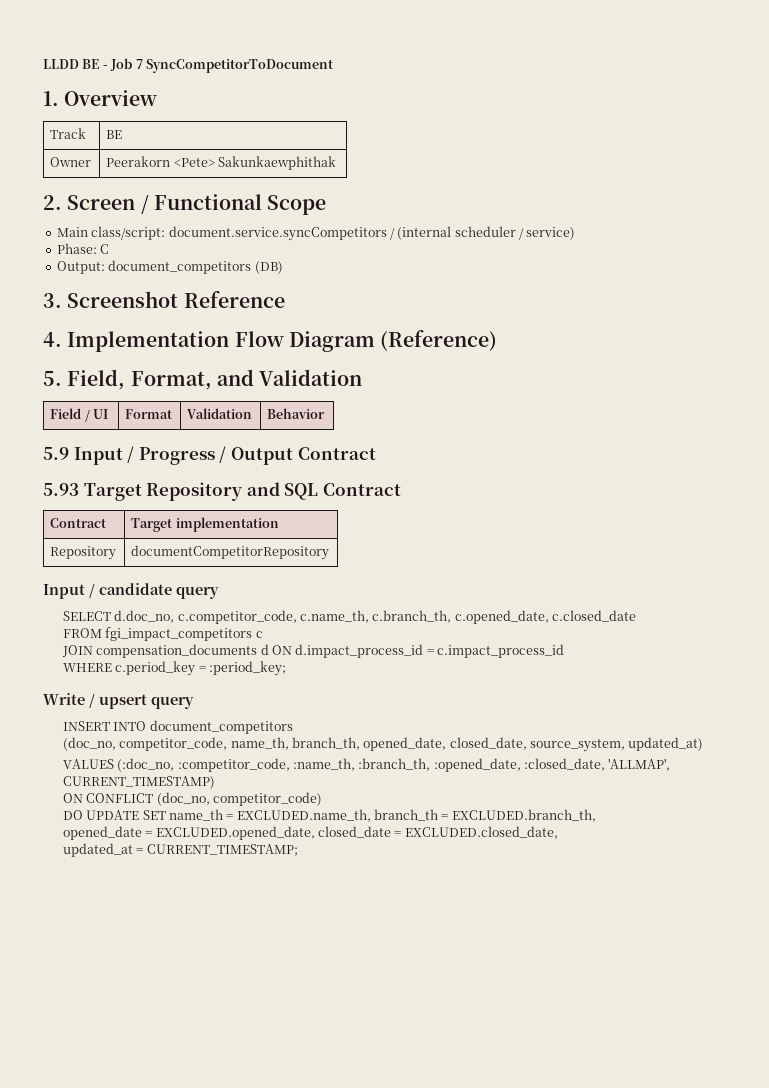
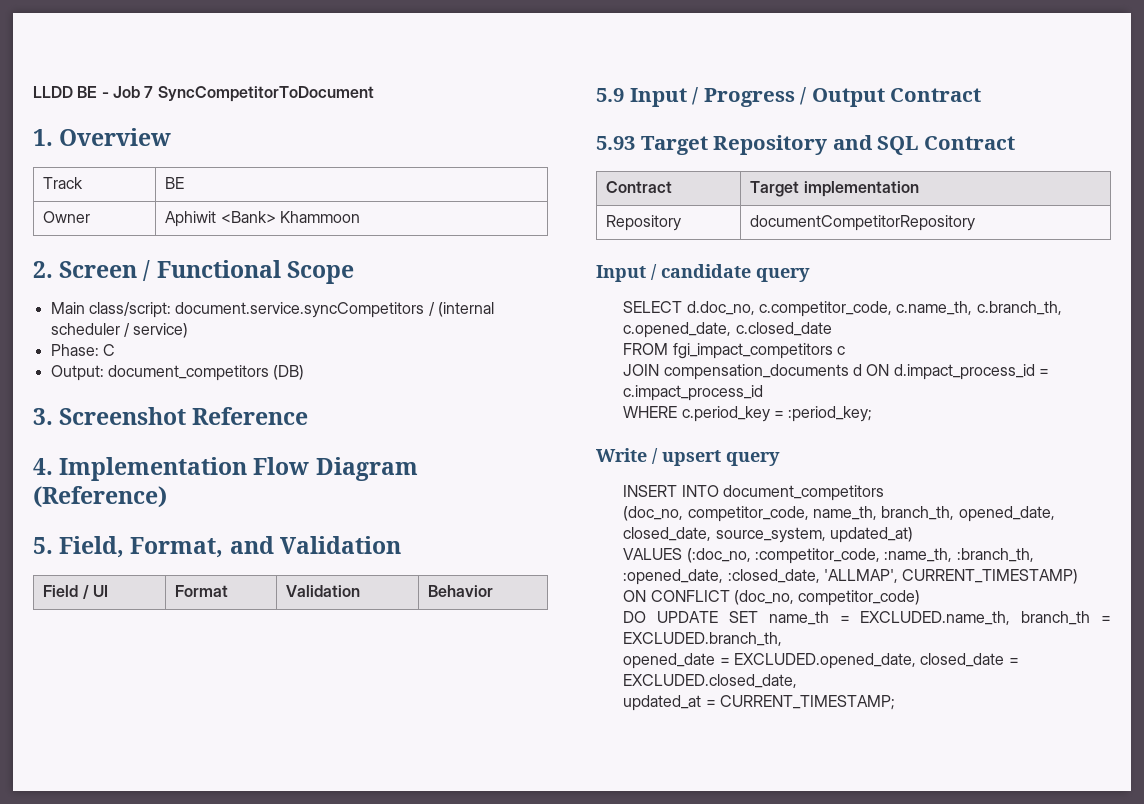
[106,156,336,170] Peerakorn <Pete> Sakunkaewphithak -> [165,211,360,227] Aphiwit <Bank> Khammoon

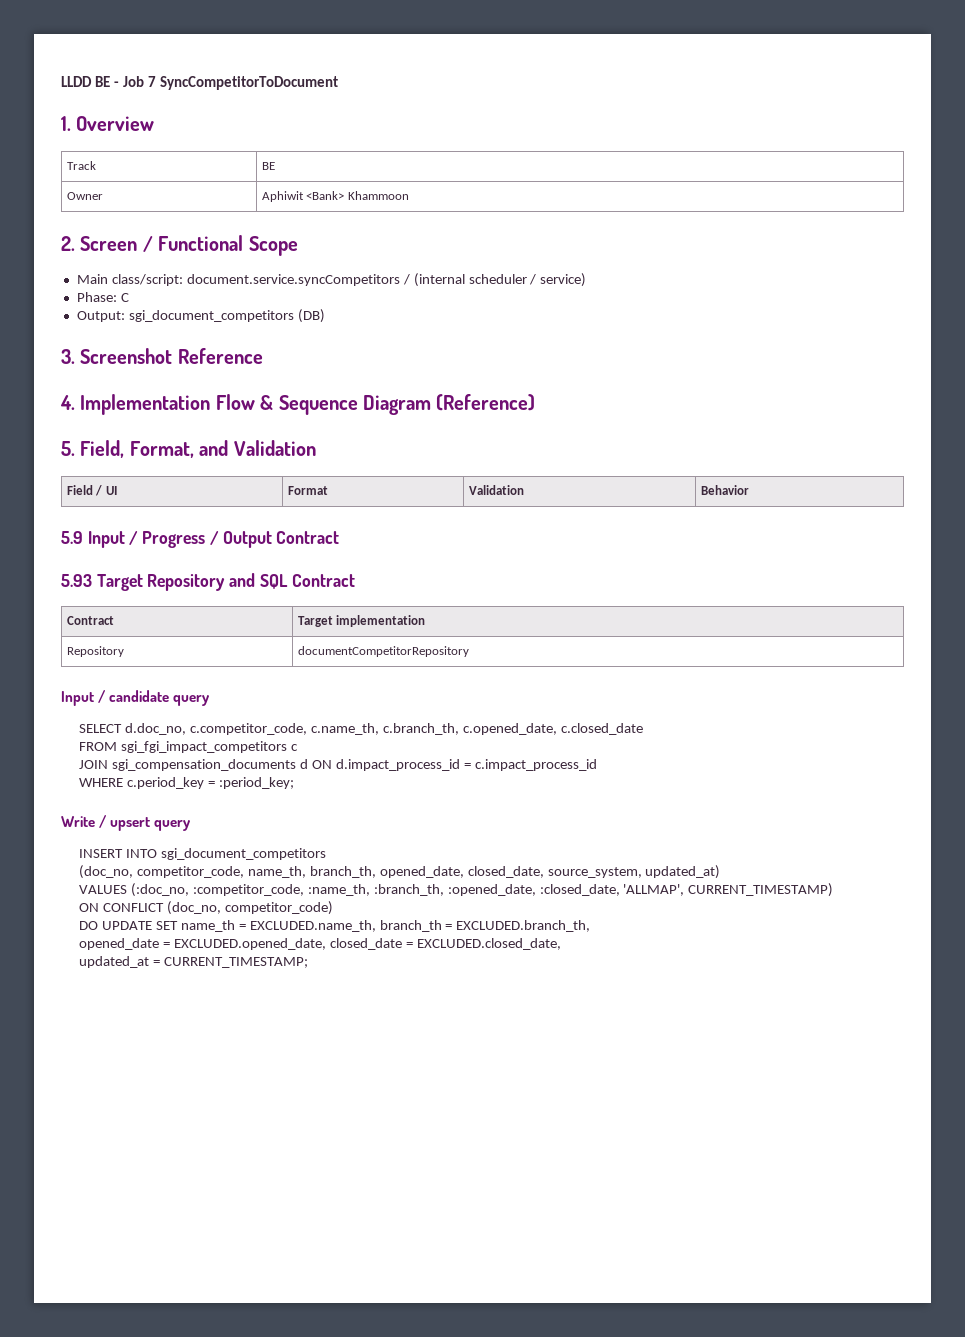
[107,365,269,381] document_competitors -> [128,310,294,322] sgi_document_competitors
(310, 466) none -> [260,395,358,415] & Sequence
[672,343,833,359] fgi_impact_competitors -> [120,741,287,753] sgi_fgi_impact_competitors
[663,364,849,380] compensation_documents -> [111,759,296,771] sgi_compensation_documents
[723,485,885,501] document_competitors -> [160,848,326,860] sgi_document_competitors

